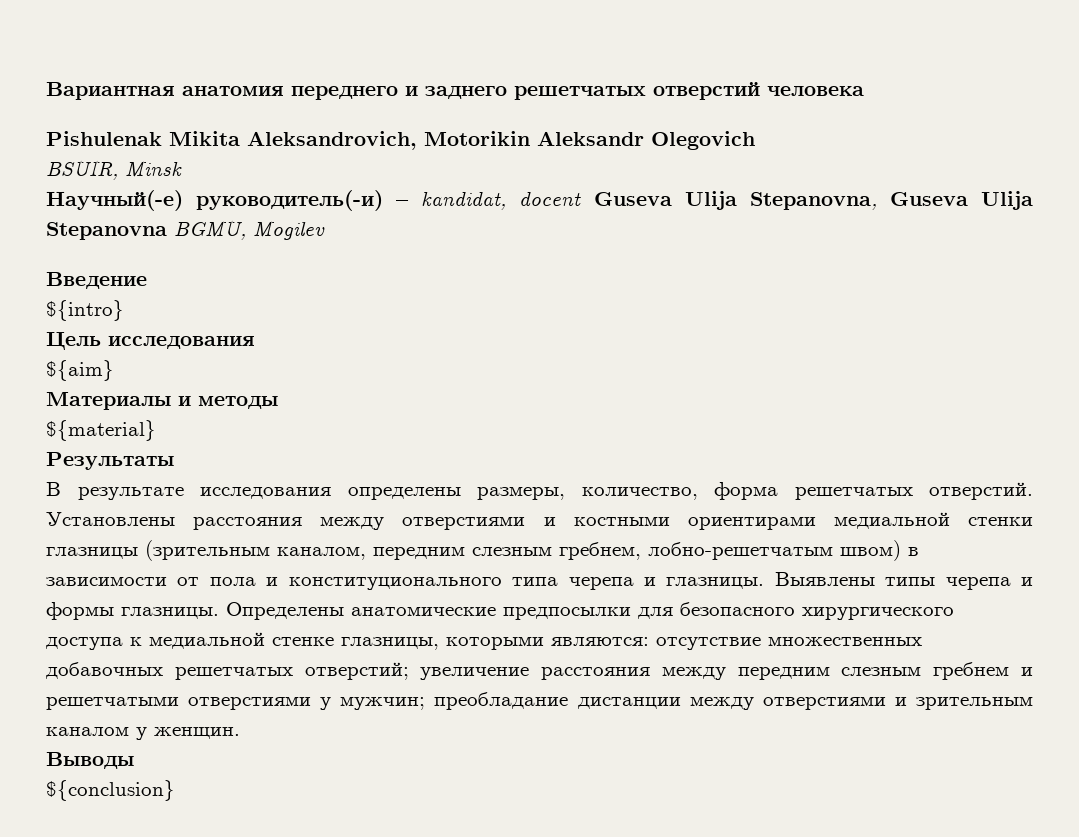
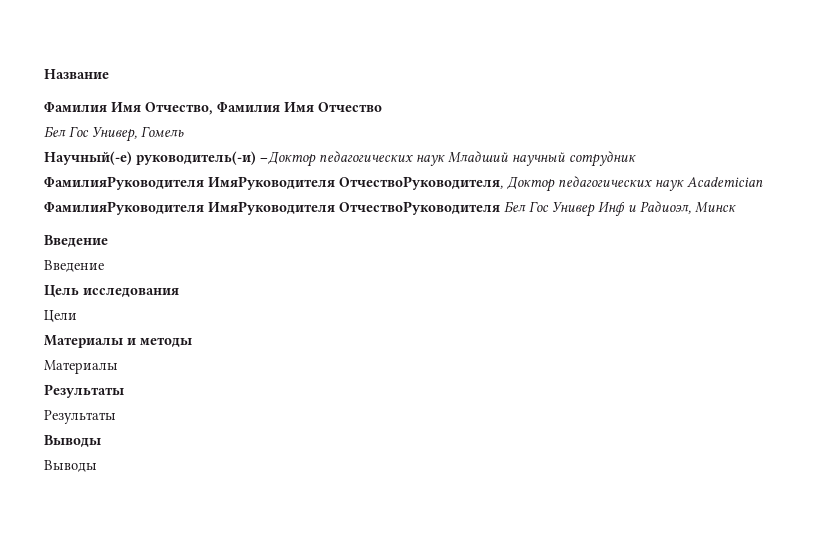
[46,82,864,100] [46,131,755,150] [46,160,182,180] [46,190,1033,211] [46,220,325,240] [46,272,147,289] [46,300,124,321] Вариантная анатомия переднего и заднего решетчатых отверстий человека // Pishulenak Mikita Aleksandrovich, Motorikin Aleksandr Olegovich // BSUIR, Minsk // Научный(-е) руководитель(-и) – kandidat, docent Guseva Ulija Stepanovna, Guseva Ulija Stepanovna BGMU, Mogilev // Введение // ${intro} -> [44,69,109,79] [44,102,382,115] [44,127,184,142] [44,151,636,167] [44,176,763,192] [44,201,736,217] [44,235,108,248] [44,260,104,272] Название // Фамилия Имя Отчество, Фамилия Имя Отчество // Бел Гос Универ, Гомель // Научный(-е) руководитель(-и) –Доктор педагогических наук Младший научный сотрудник ФамилияРуководителя ИмяРуководителя ОтчествоРуководителя, Доктор педагогических наук Academician ФамилияРуководителя ИмяРуководителя ОтчествоРуководителя Бел Гос Универ Инф и Радиоэл, Минск // Введение // Введение
[46,360,114,381] ${aim} -> [44,310,77,323] Цели
[46,420,156,441] [46,452,174,470] [46,482,1033,500] [46,512,1033,530] [46,540,919,561] [46,572,1033,590] [46,602,954,620] [46,632,922,650] [46,662,1034,680] [46,692,1033,710] [46,727,240,740] ${material} // Результаты // В результате исследования определены размеры, количество, форма решетчатых отверстий. Установлены расстояния между отверстиями и костными ориентирами медиальной стенки глазницы (зрительным каналом, передним слезным гребнем, лобно-решетчатым швом) в зависимости от пола и конституционального типа черепа и глазницы. Выявлены типы черепа и формы глазницы. Определены анатомические предпосылки для безопасного хирургического доступа к медиальной стенке глазницы, которыми являются: отсутствие множественных добавочных решетчатых отверстий; увеличение расстояния между передним слезным гребнем и решетчатыми отверстиями у мужчин; преобладание дистанции между отверстиями и зрительным каналом у женщин. -> [44,360,118,374] [44,384,124,398] [44,410,116,424] Материалы // Результаты // Результаты
[46,780,175,801] ${conclusion} -> [44,460,97,472] Выводы

